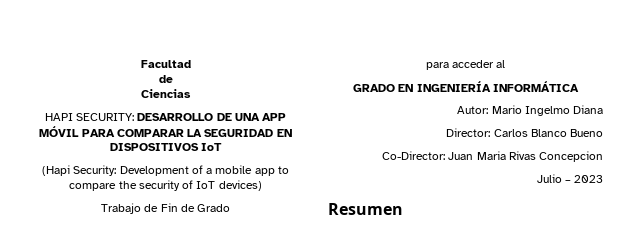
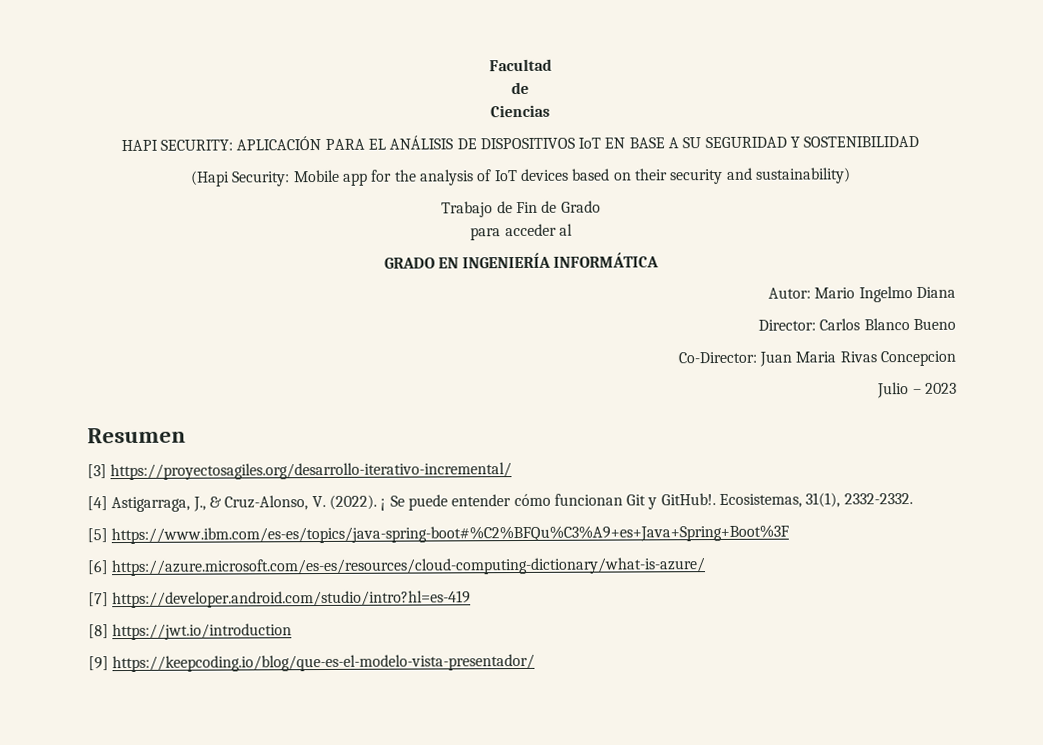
[137,113,287,121] [39,126,292,137] [109,143,223,151] [42,165,289,176] [69,180,262,191] DESARROLLO DE UNA APP MÓVIL PARA COMPARAR LA SEGURIDAD EN DISPOSITIVOS IoT // (Hapi Security: Development of a mobile app to compare the security of IoT devices) -> [236,135,920,151] [190,167,851,187] APLICACIÓN PARA EL ANÁLISIS DE DISPOSITIVOS IoT EN BASE A SU SEGURIDAD Y SOSTENIBILIDAD // (Hapi Security: Mobile app for the analysis of IoT devices based on their security and sustainability)
(403, 209) none -> [87,462,513,481] [87,492,913,513] [87,524,790,545] [87,557,707,577] [88,590,472,609] [88,623,293,641] [88,653,536,673] // [3] https://proyectosagiles.org/desarrollo-iterativo-incremental/ // [4] Astigarraga, J., & Cruz-Alonso, V. (2022). ¡ Se puede entender cómo funcionan Git y GitHub!. Ecosistemas, 31(1), 2332-2332. // [5] https://www.ibm.com/es-es/topics/java-spring-boot#%C2%BFQu%C3%A9+es+Java+Spring+Boot%3F // [6] https://azure.microsoft.com/es-es/resources/cloud-computing-dictionary/what-is-azure/ // [7] https://developer.android.com/studio/intro?hl=es-419 // [8] https://jwt.io/introduction // [9] https://keepcoding.io/blog/que-es-el-modelo-vista-presentador/

